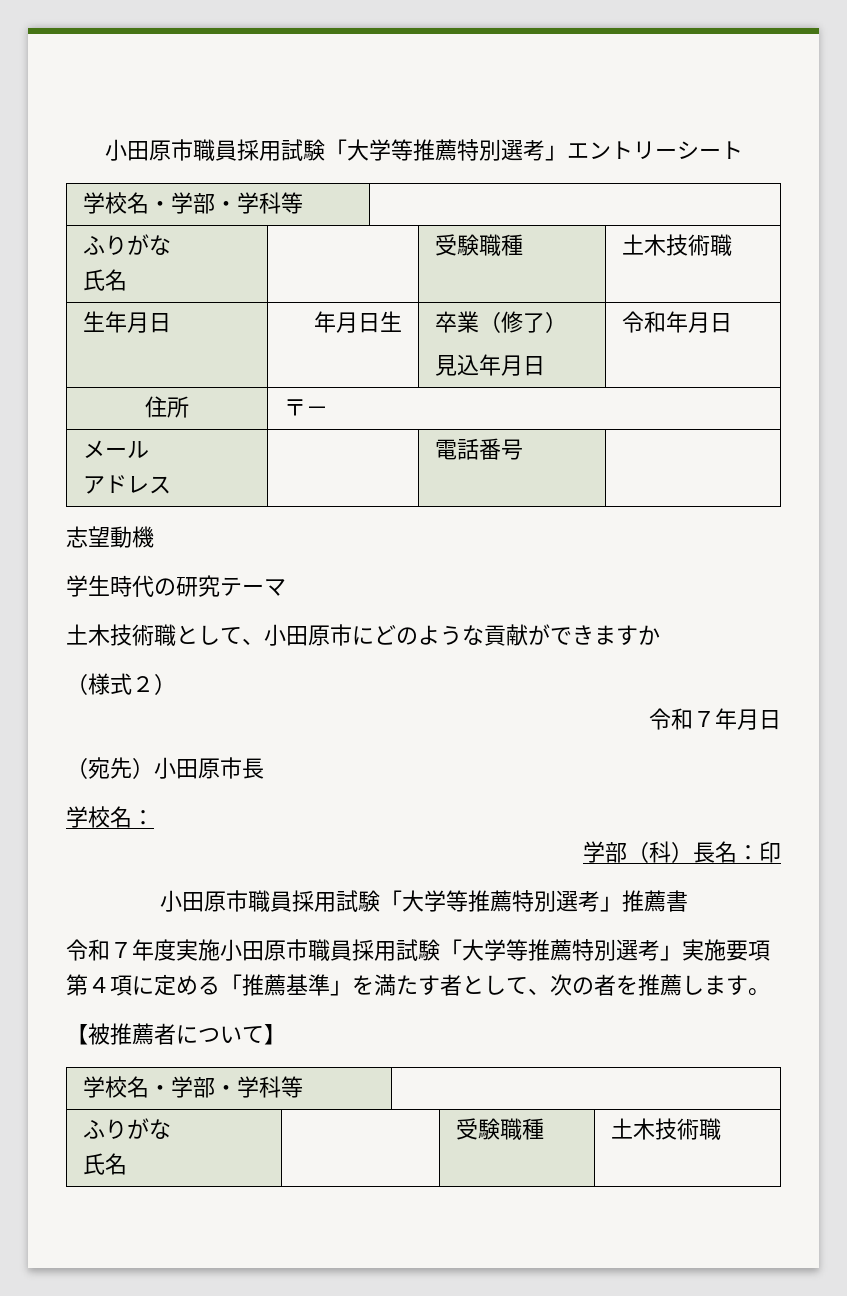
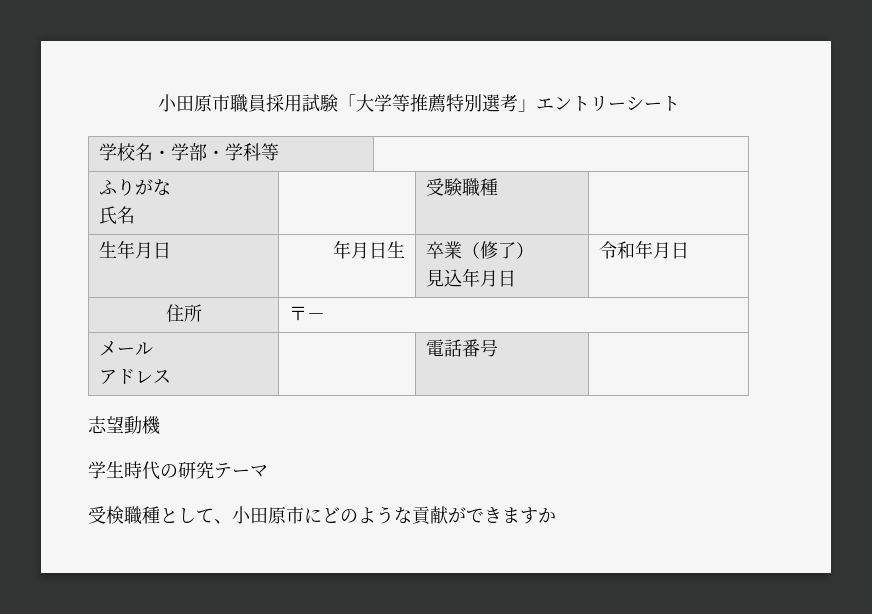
[622,234,733,256] 土木技術職 -> (499, 187) none
[66,624,176,646] 土木技術職 -> [88,506,160,524] 受検職種
[66,673,176,695] [649,708,781,730] [66,757,264,779] [66,806,154,828] [583,841,781,863] [159,890,688,913] [66,939,770,962] [66,974,770,996] [66,1023,286,1045] [83,1076,304,1098] [83,1118,172,1139] [83,1153,128,1175] [456,1118,545,1140] [611,1118,722,1140] // （様式２） // 令和７年月日 // （宛先）小田原市長 // 学校名： // 学部（科）長名：印 // 小田原市職員採用試験「大学等推薦特別選考」推薦書 // 令和７年度実施小田原市職員採用試験「大学等推薦特別選考」実施要項第４項に定める「推薦基準」を満たす者として、次の者を推薦します。 // 【被推薦者について】 // 学校名・学部・学科等 | // ふりがな // 氏名 | | 受験職種 | 土木技術職 -> (556, 515) none

